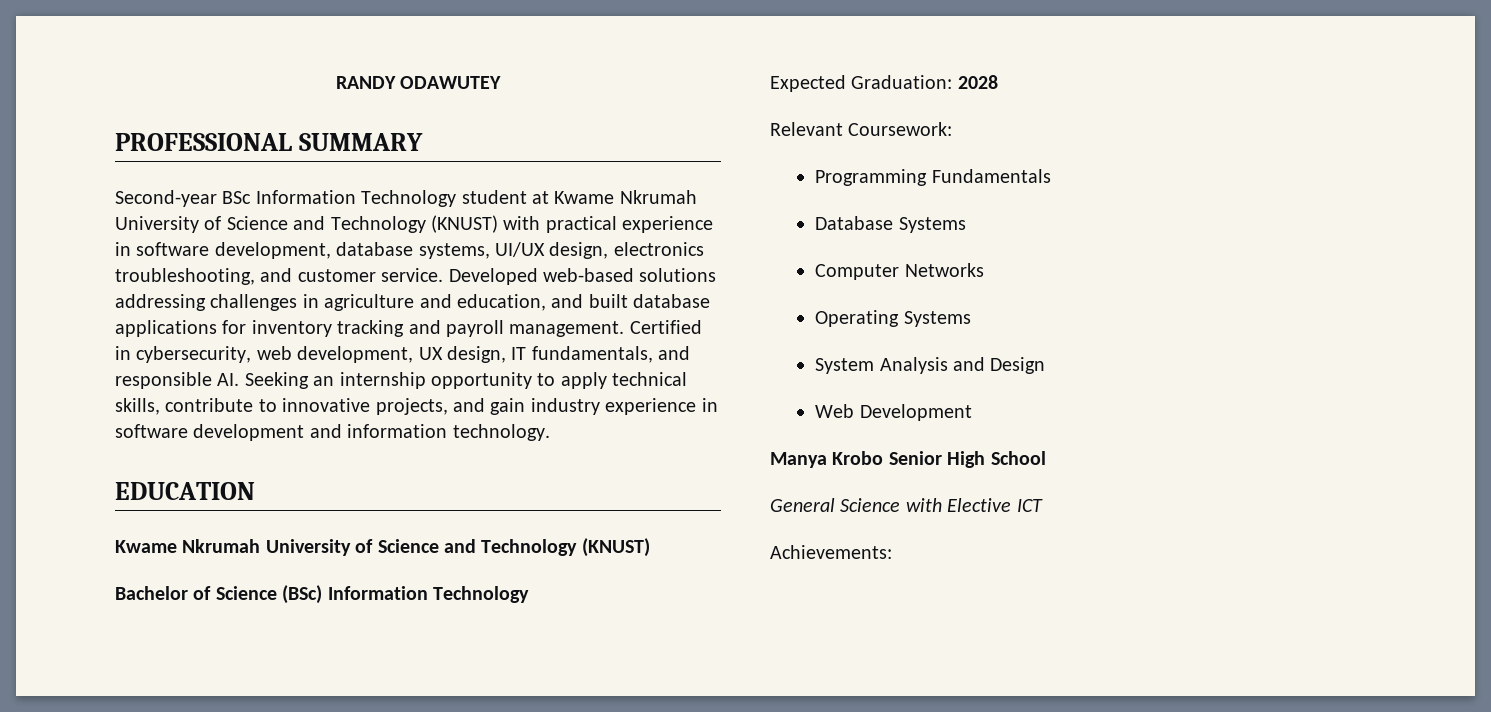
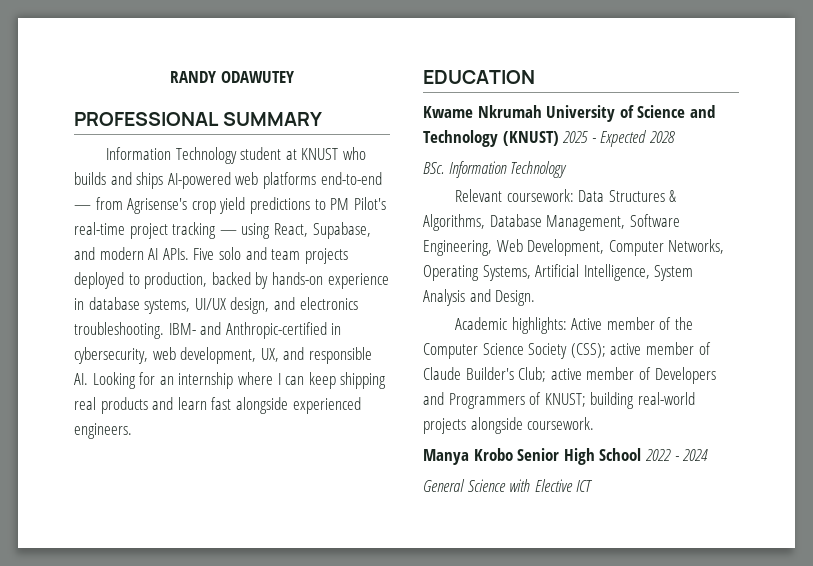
[115,190,252,207] Second-year BSc -> (323, 119) none
[554,190,697,204] [115,215,714,233] [115,242,704,259] [115,268,717,285] [115,294,711,311] [115,320,702,337] [115,346,691,363] [115,372,688,389] [115,398,718,415] [115,424,550,441] Kwame Nkrumah University of Science and Technology (KNUST) with practical experience in software development, database systems, UI/UX design, electronics troubleshooting, and customer service. Developed web-based solutions addressing challenges in agriculture and education, and built database applications for inventory tracking and payroll management. Certified in cybersecurity, web development, UX design, IT fundamentals, and responsible AI. Seeking an internship opportunity to apply technical skills, contribute to innovative projects, and gain industry experience in software development and information technology. -> [301,147,367,160] [74,172,382,189] [74,197,386,214] [74,222,371,239] [74,247,348,264] [74,272,389,289] [74,297,358,314] [74,322,342,339] [74,347,372,364] [74,372,387,389] [74,397,361,414] [74,423,132,439] KNUST who builds and ships AI-powered web platforms end-to-end — from Agrisense's crop yield predictions to PM Pilot's real-time project tracking — using React, Supabase, and modern AI APIs. Five solo and team projects deployed to production, backed by hands-on experience in database systems, UI/UX design, and electronics troubleshooting. IBM- and Anthropic-certified in cybersecurity, web development, UX, and responsible AI. Looking for an internship where I can keep shipping real products and learn fast alongside experienced engineers.
[115,585,529,604] [770,75,998,92] [770,122,953,136] [815,169,1051,186] [815,216,966,233] [815,263,984,280] [815,310,971,327] [815,357,1046,374] [815,404,972,421] // Bachelor of Science (BSc) Information Technology // Expected Graduation: 2028 // Relevant Coursework: // Programming Fundamentals // Database Systems // Computer Networks // Operating Systems // System Analysis and Design // Web Development -> [562,130,675,147] [423,161,568,178] [455,189,677,202] [423,214,680,231] [423,239,725,256] [423,264,694,281] [423,289,536,306] [455,317,694,334] [423,342,711,359] [423,367,716,384] [423,392,695,409] [423,417,595,434] 2025 - Expected 2028 // BSc. Information Technology // Relevant coursework: Data Structures & Algorithms, Database Management, Software Engineering, Web Development, Computer Networks, Operating Systems, Artificial Intelligence, System Analysis and Design. // Academic highlights: Active member of the Computer Science Society (CSS); active member of Claude Builder's Club; active member of Developers and Programmers of KNUST; building real-world projects alongside coursework.
(1046, 458) none -> [644,449,709,461] 2022 - 2024
[770,545,892,559] // Achievements: -> (594, 486) none

